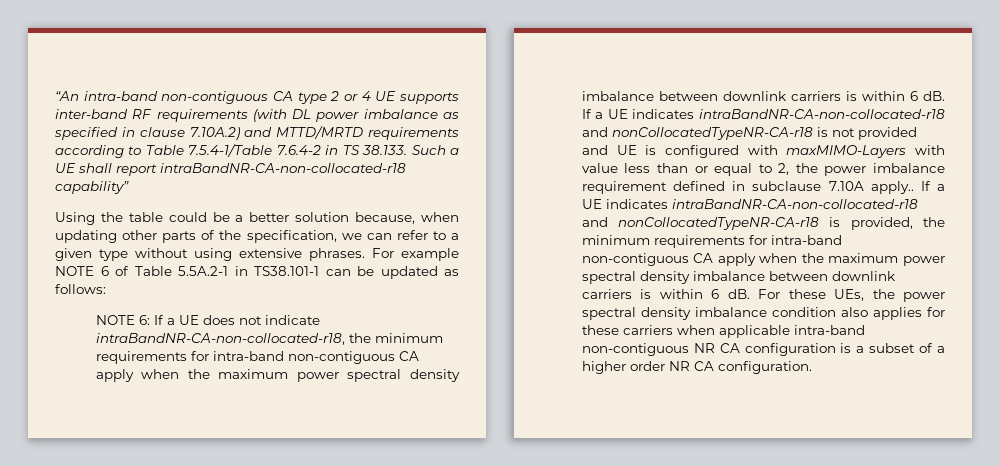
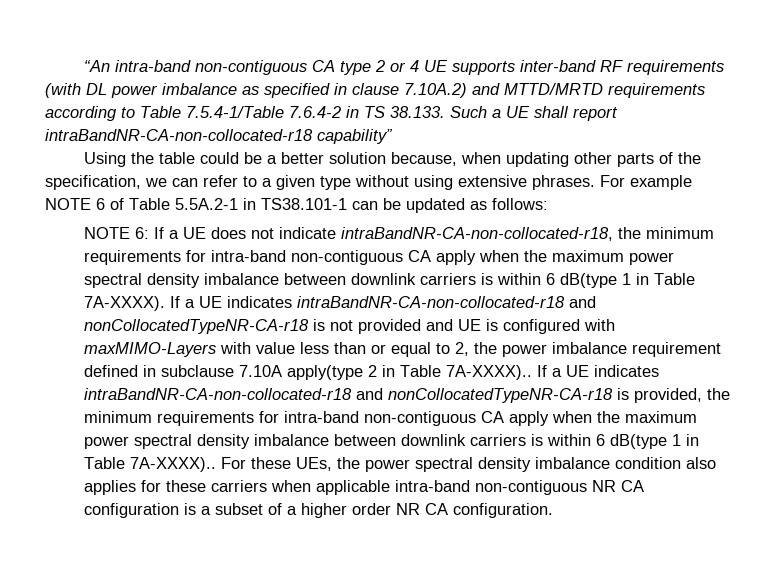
[923,91,945,101] dB. -> [559,273,695,288] [83,296,165,311] dB(type 1 in Table 7A-XXXX).
[870,181,914,194] apply.. -> [286,365,532,380] apply(type 2 in Table 7A-XXXX)..
[727,289,750,299] dB. -> [609,434,699,449] [83,457,216,472] dB(type 1 in Table 7A-XXXX)..

